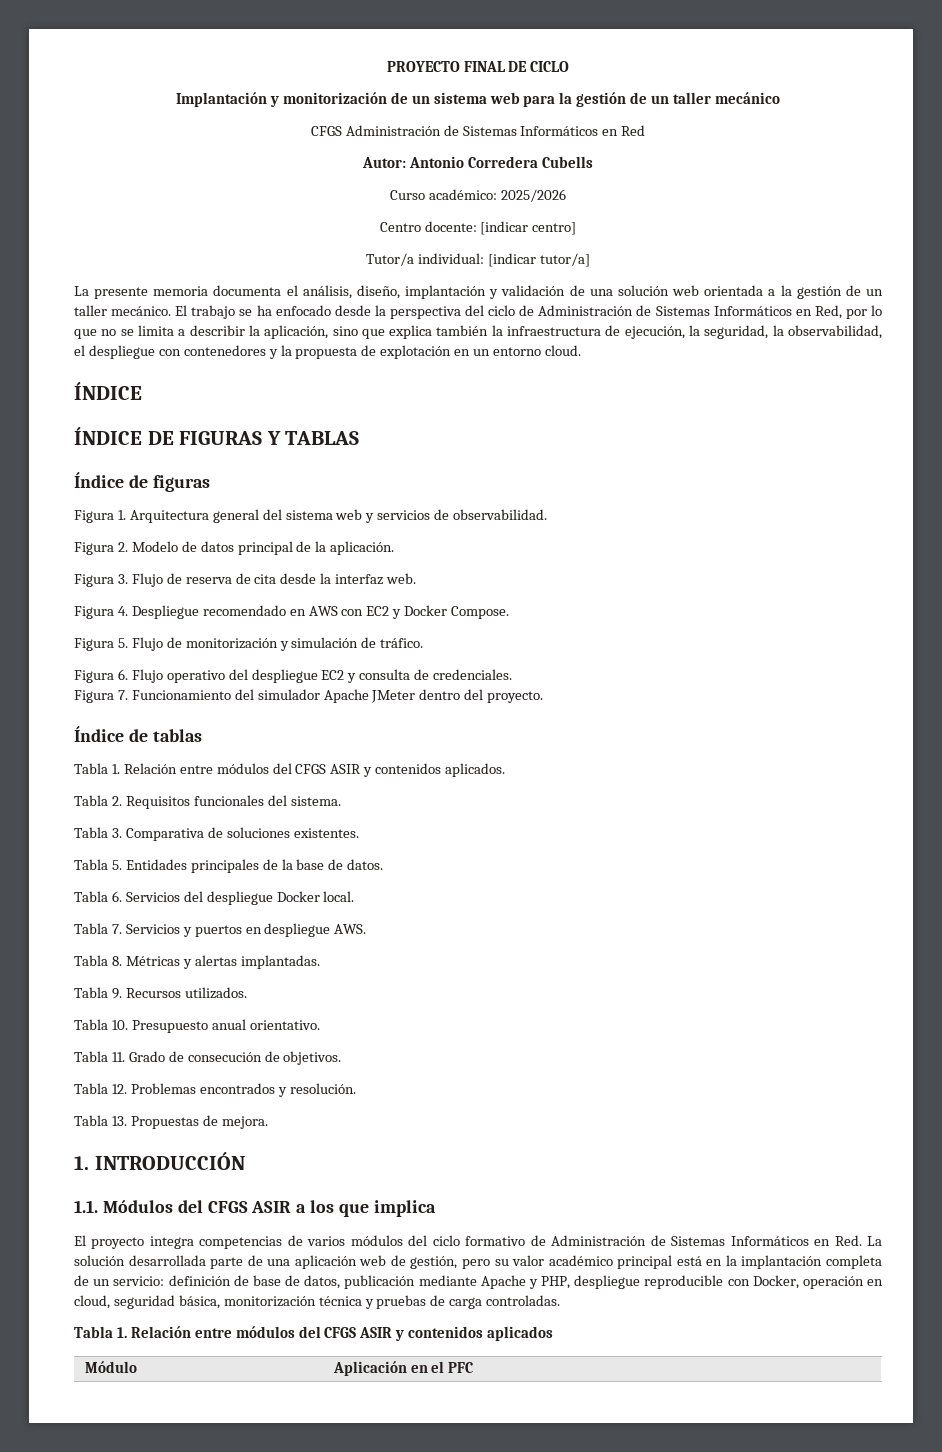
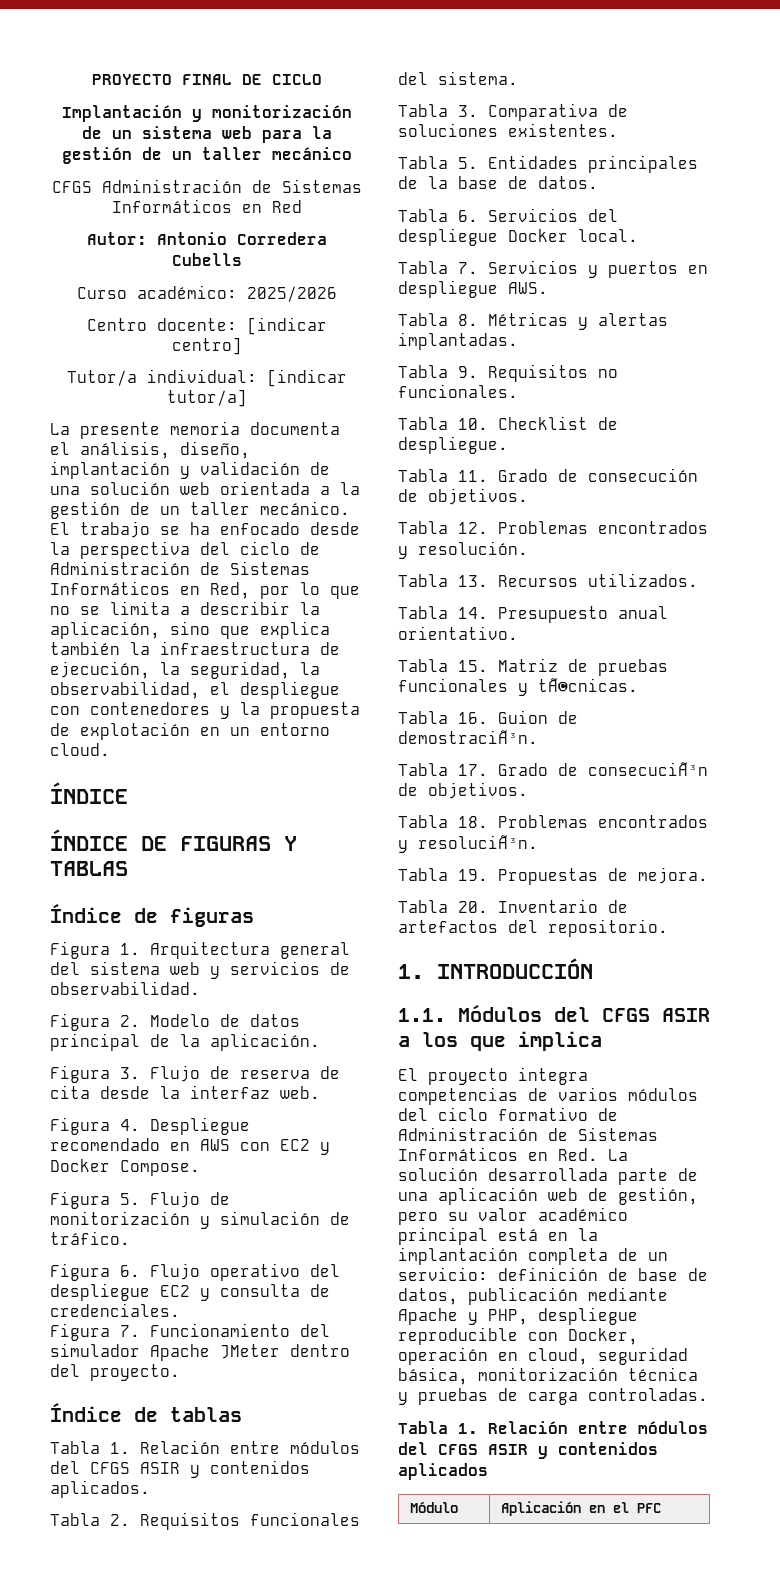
[125,987,247,999] Recursos utilizados. -> [488,364,618,382] [398,384,518,398] Requisitos no funcionales.
[131,1019,320,1033] Presupuesto anual orientativo. -> [498,416,618,430] [398,436,508,454] Checklist de despliegue.
[130,1115,268,1129] Propuestas de mejora. -> [498,573,698,587] [398,606,668,623] [398,626,518,640] [398,658,668,676] [398,678,638,696] [398,710,578,724] [398,730,538,744] [398,762,708,776] [398,782,528,799] [398,815,708,828] [398,835,538,853] [398,867,708,885] [398,899,628,913] [398,919,668,937] Recursos utilizados. // Tabla 14. Presupuesto anual orientativo. // Tabla 15. Matriz de pruebas funcionales y tÃ©cnicas. // Tabla 16. Guion de demostraciÃ³n. // Tabla 17. Grado de consecuciÃ³n de objetivos. // Tabla 18. Problemas encontrados y resoluciÃ³n. // Tabla 19. Propuestas de mejora. // Tabla 20. Inventario de artefactos del repositorio.

